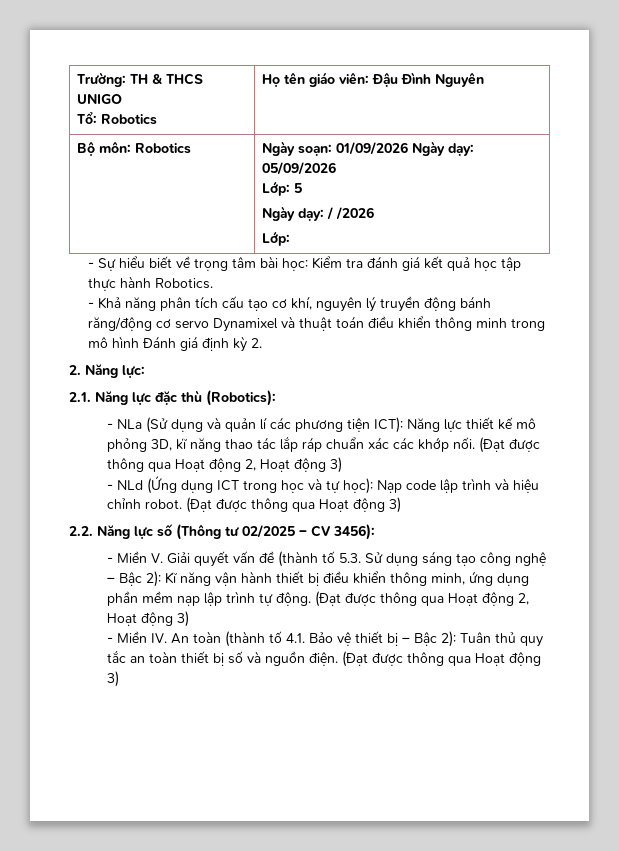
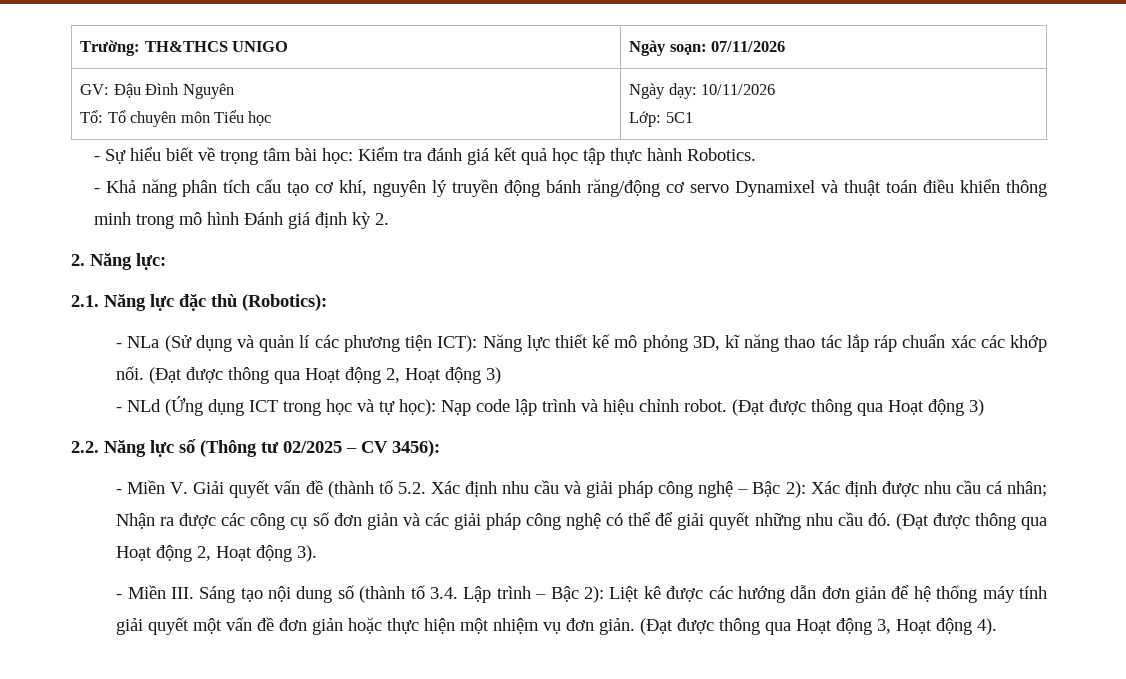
[129,73,203,85] [76,94,122,104] [76,112,157,125] [261,72,484,87] [76,142,191,156] [261,141,474,156] [261,162,336,175] [261,181,302,196] [261,206,374,221] [261,231,290,246] TH & THCS UNIGO // Tổ: Robotics | Họ tên giáo viên: Đậu Đình Nguyên // Bộ môn: Robotics | Ngày soạn: 01/09/2026 Ngày dạy: 05/09/2026 // Lớp: 5 // Ngày dạy: / /2026 // Lớp: -> [144,41,289,52] [629,40,786,56] [80,83,234,99] [80,110,272,127] [629,83,776,99] [629,111,693,127] TH&THCS UNIGO | Ngày soạn: 07/11/2026 // GV: Đậu Đình Nguyên // Tổ: Tổ chuyên môn Tiểu học | Ngày dạy: 10/11/2026 // Lớp: 5C1
[338,551,476,566] 5.3. Sử dụng sáng tạo -> [397,480,654,498] 5.2. Xác định nhu cầu và giải pháp
[164,571,529,586] [106,591,529,607] [106,611,189,627] [106,631,543,647] [106,650,541,667] [106,671,119,687] Kĩ năng vận hành thiết bị điều khiển thông minh, ứng dụng phần mềm nạp lập trình tự động. (Đạt được thông qua Hoạt động 2, Hoạt động 3) // - Miền IV. An toàn (thành tố 4.1. Bảo vệ thiết bị – Bậc 2): Tuân thủ quy tắc an toàn thiết bị số và nguồn điện. (Đạt được thông qua Hoạt động 3) -> [810,480,1048,497] [116,512,1047,530] [116,545,318,562] [116,585,1048,603] [116,617,998,635] Xác định được nhu cầu cá nhân; Nhận ra được các công cụ số đơn giản và các giải pháp công nghệ có thể để giải quyết những nhu cầu đó. (Đạt được thông qua Hoạt động 2, Hoạt động 3). // - Miền III. Sáng tạo nội dung số (thành tố 3.4. Lập trình – Bậc 2): Liệt kê được các hướng dẫn đơn giản để hệ thống máy tính giải quyết một vấn đề đơn giản hoặc thực hiện một nhiệm vụ đơn giản. (Đạt được thông qua Hoạt động 3, Hoạt động 4).

